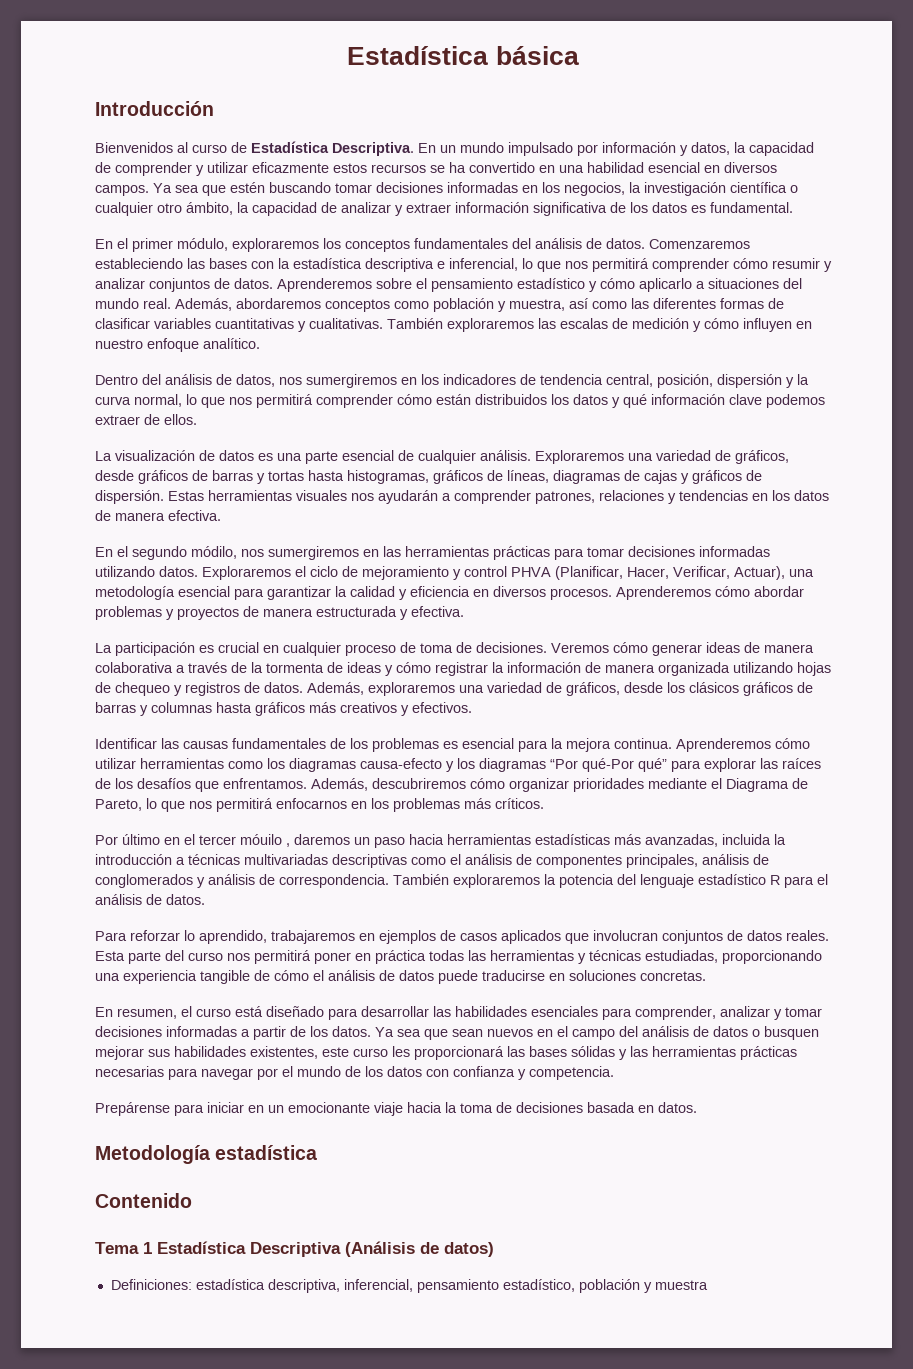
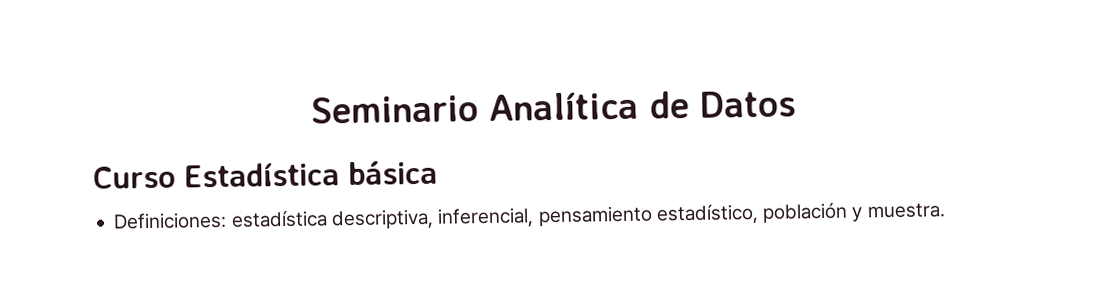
[347,46,579,65] [95,101,214,116] [95,141,814,156] [95,162,777,176] [95,182,798,196] [95,202,793,216] [95,238,750,252] [95,258,832,272] [95,278,802,292] [95,298,784,312] [95,318,812,332] [95,338,260,352] [95,374,809,388] [95,394,825,408] [95,414,197,425] [95,450,789,464] [95,470,762,484] [95,490,829,504] [95,510,221,521] [95,546,770,560] [95,566,814,580] [95,586,804,600] [95,606,464,620] [95,642,814,656] [95,662,831,676] [95,682,813,696] [95,702,472,716] [95,738,810,752] [95,758,821,772] [95,778,808,792] [95,798,544,812] [95,834,786,848] [95,854,769,868] [95,874,828,888] [95,894,205,905] [95,930,829,944] [95,950,822,964] [95,970,706,984] [95,1006,822,1020] [95,1026,819,1040] [95,1046,797,1060] [95,1066,614,1080] [95,1102,697,1116] [95,1145,318,1164] [95,1193,192,1208] [95,1241,494,1257] Estadística básica // Introducción // Bienvenidos al curso de Estadística Descriptiva. En un mundo impulsado por información y datos, la capacidad de comprender y utilizar eficazmente estos recursos se ha convertido en una habilidad esencial en diversos campos. Ya sea que estén buscando tomar decisiones informadas en los negocios, la investigación científica o cualquier otro ámbito, la capacidad de analizar y extraer información significativa de los datos es fundamental. // En el primer módulo, exploraremos los conceptos fundamentales del análisis de datos. Comenzaremos estableciendo las bases con la estadística descriptiva e inferencial, lo que nos permitirá comprender cómo resumir y analizar conjuntos de datos. Aprenderemos sobre el pensamiento estadístico y cómo aplicarlo a situaciones del mundo real. Además, abordaremos conceptos como población y muestra, así como las diferentes formas de clasificar variables cuantitativas y cualitativas. También exploraremos las escalas de medición y cómo influyen en nuestro enfoque analítico. // Dentro del análisis de datos, nos sumergiremos en los indicadores de tendencia central, posición, dispersión y la curva normal, lo que nos permitirá comprender cómo están distribuidos los datos y qué información clave podemos extraer de ellos. // La visualización de datos es una parte esencial de cualquier análisis. Exploraremos una variedad de gráficos, desde gráficos de barras y tortas hasta histogramas, gráficos de líneas, diagramas de cajas y gráficos de dispersión. Estas herramientas visuales nos ayudarán a comprender patrones, relaciones y tendencias en los datos de manera efectiva. // En el segundo módilo, nos sumergiremos en las herramientas prácticas para tomar decisiones informadas utilizando datos. Exploraremos el ciclo de mejoramiento y control PHVA (Planificar, Hacer, Verificar, Actuar), una metodología esencial para garantizar la calidad y eficiencia en diversos procesos. Aprenderemos cómo abordar problemas y proyectos de manera estructurada y efectiva. // La participación es crucial en cualquier proceso de toma de decisiones. Veremos cómo generar ideas de manera colaborativa a través de la tormenta de ideas y cómo registrar la información de manera organizada utilizando hojas de chequeo y registros de datos. Además, exploraremos una variedad de gráficos, desde los clásicos gráficos de barras y columnas hasta gráficos más creativos y efectivos. // Identificar las causas fundamentales de los problemas es esencial para la mejora continua. Aprenderemos cómo utilizar herramientas como los diagramas causa-efecto y los diagramas “Por qué-Por qué” para explorar las raíces de los desafíos que enfrentamos. Además, descubriremos cómo organizar prioridades mediante el Diagrama de Pareto, lo que nos permitirá enfocarnos en los problemas más críticos. // Por último en el tercer móuilo , daremos un paso hacia herramientas estadísticas más avanzadas, incluida la introducción a técnicas multivariadas descriptivas como el análisis de componentes principales, análisis de conglomerados y análisis de correspondencia. También exploraremos la potencia del lenguaje estadístico R para el análisis de datos. // Para reforzar lo aprendido, trabajaremos en ejemplos de casos aplicados que involucran conjuntos de datos reales. Esta parte del curso nos permitirá poner en práctica todas las herramientas y técnicas estudiadas, proporcionando una experiencia tangible de cómo el análisis de datos puede traducirse en soluciones concretas. // En resumen, el curso está diseñado para desarrollar las habilidades esenciales para comprender, analizar y tomar decisiones informadas a partir de los datos. Ya sea que sean nuevos en el campo del análisis de datos o busquen mejorar sus habilidades existentes, este curso les proporcionará las bases sólidas y las herramientas prácticas necesarias para navegar por el mundo de los datos con confianza y competencia. // Prepárense para iniciar en un emocionante viaje hacia la toma de decisiones basada en datos. // Metodología estadística // Contenido // Tema 1 Estadística Descriptiva (Análisis de datos) -> [311,90,797,124] [92,159,438,189] Seminario Analítica de Datos // Curso Estadística básica
[654,1280,708,1290] muestra -> [866,203,946,219] muestra.

